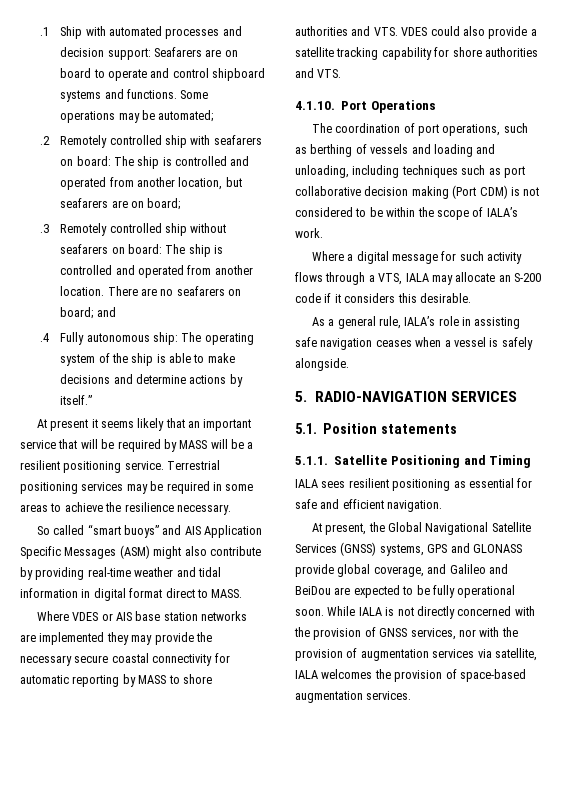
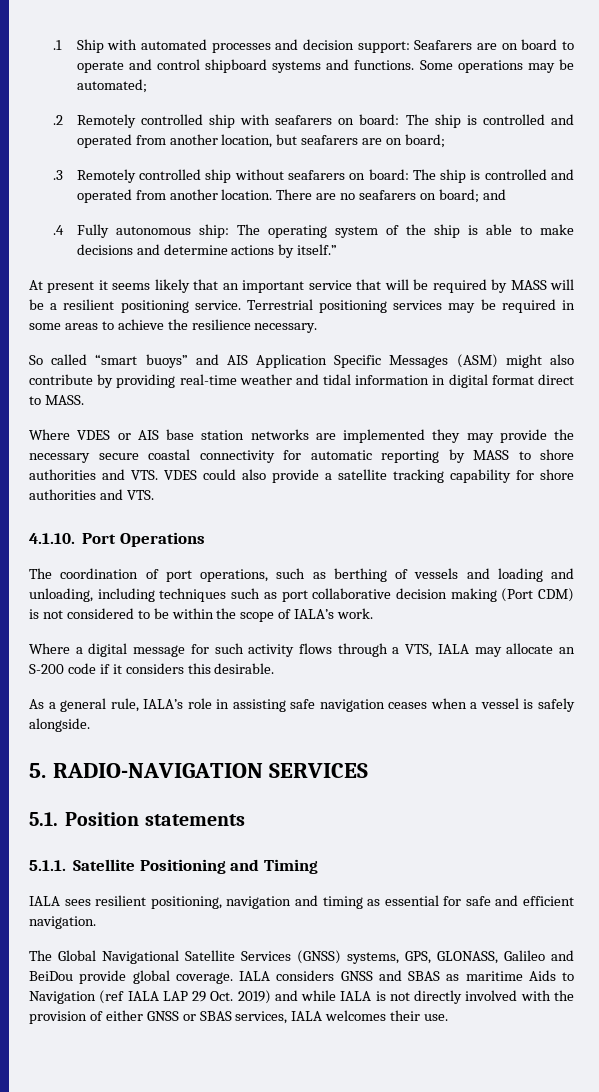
[392,479,451,491] positioning -> [150,895,363,909] positioning, navigation and timing
[311,522,385,535] At present, the -> [29,950,52,961] The
[427,543,522,553] [295,564,508,577] [295,585,516,598] [295,606,356,616] GPS and GLONASS provide global coverage, and Galileo and BeiDou are expected to be fully operational soon. While -> [405,950,574,964] [29,970,574,984] [29,990,337,1004] GPS, GLONASS, Galileo and BeiDou provide global coverage. IALA considers GNSS and SBAS as maritime Aids to Navigation (ref IALA LAP 29 Oct. 2019) and while
[457,606,535,616] [294,627,518,640] [295,648,537,661] [295,669,526,682] [295,691,412,703] concerned with the provision of GNSS services, nor with the provision of augmentation services via satellite, IALA welcomes the provision of space-based augmentation services. -> [465,990,574,1001] [29,1010,449,1024] involved with the provision of either GNSS or SBAS services, IALA welcomes their use.

